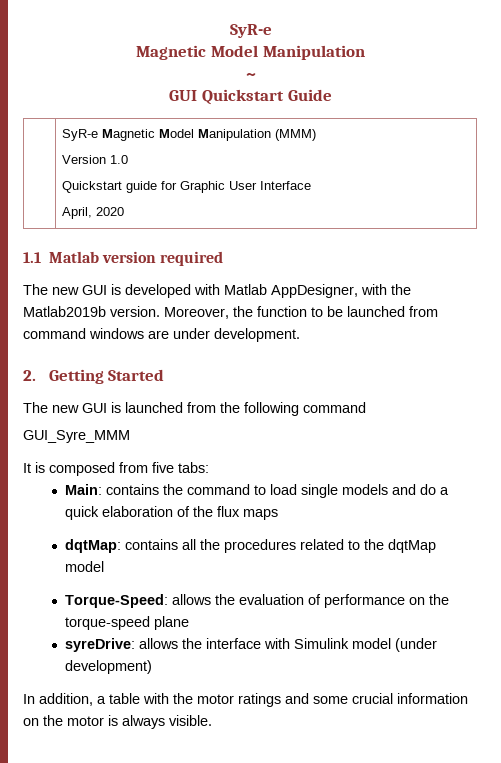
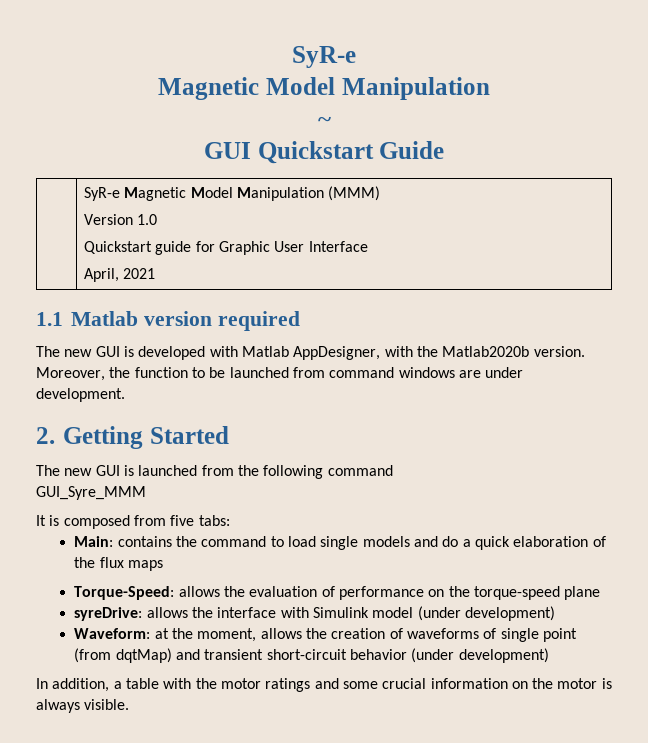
[95,207,124,216] 2020 -> [123,268,156,279] 2021
[23,306,106,317] Matlab2019b -> [442,346,530,357] Matlab2020b
[64,539,436,553] [64,561,104,572] // dqtMap: contains all the procedures related to the dqtMap model -> (164, 565) none
(152, 667) none -> [74,628,577,642] [74,648,549,663] // Waveform: at the moment, allows the creation of waveforms of single point (from dqtMap) and transient short-circuit behavior (under development)

